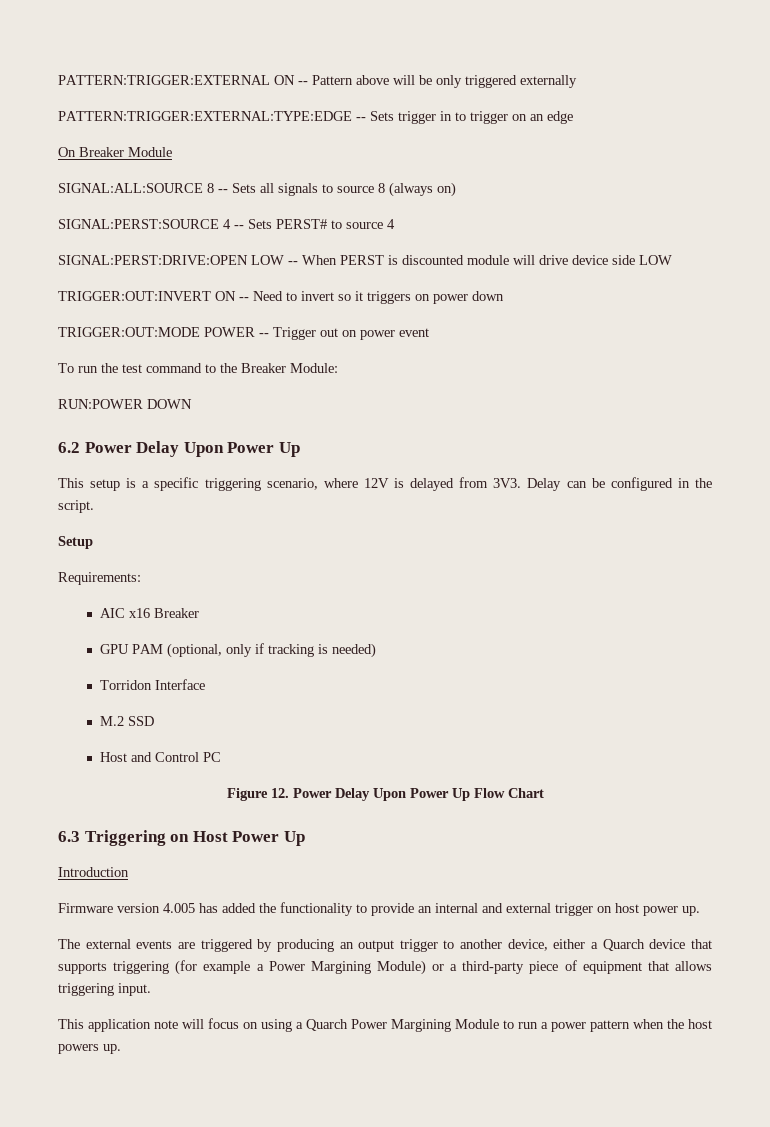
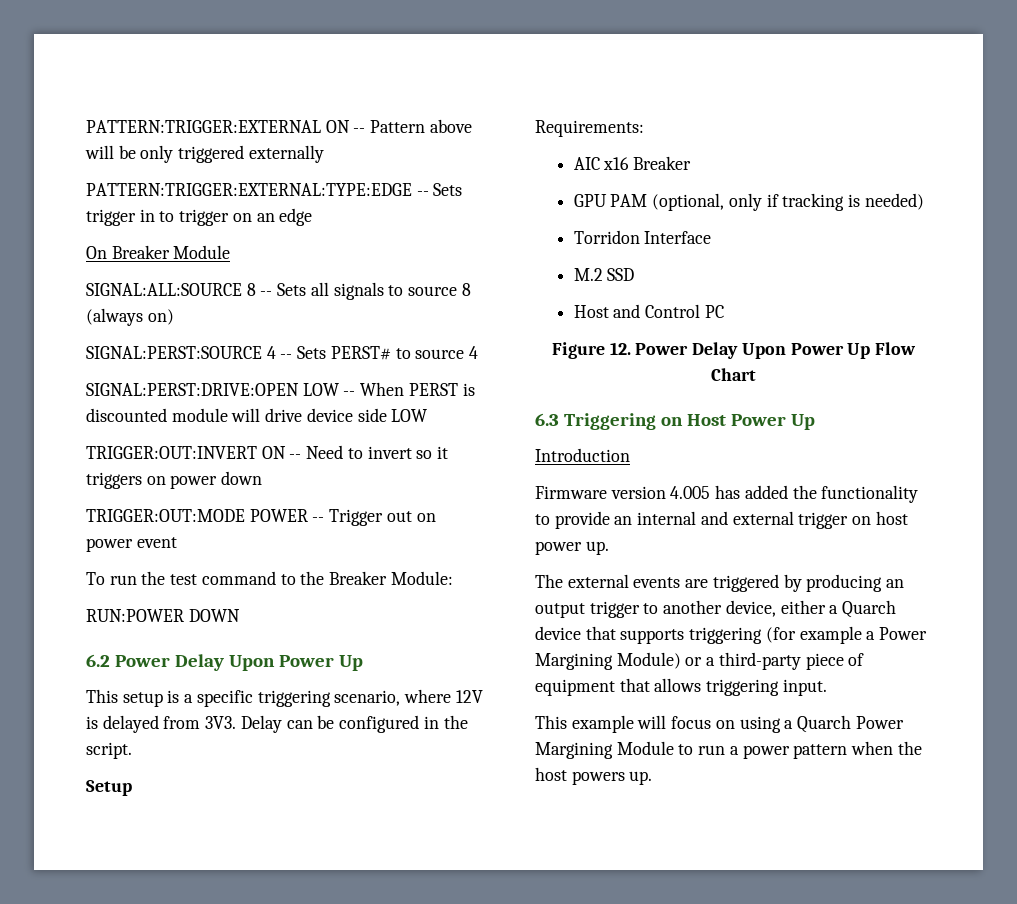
[88,1019,178,1032] application note -> [571,715,634,733] example

